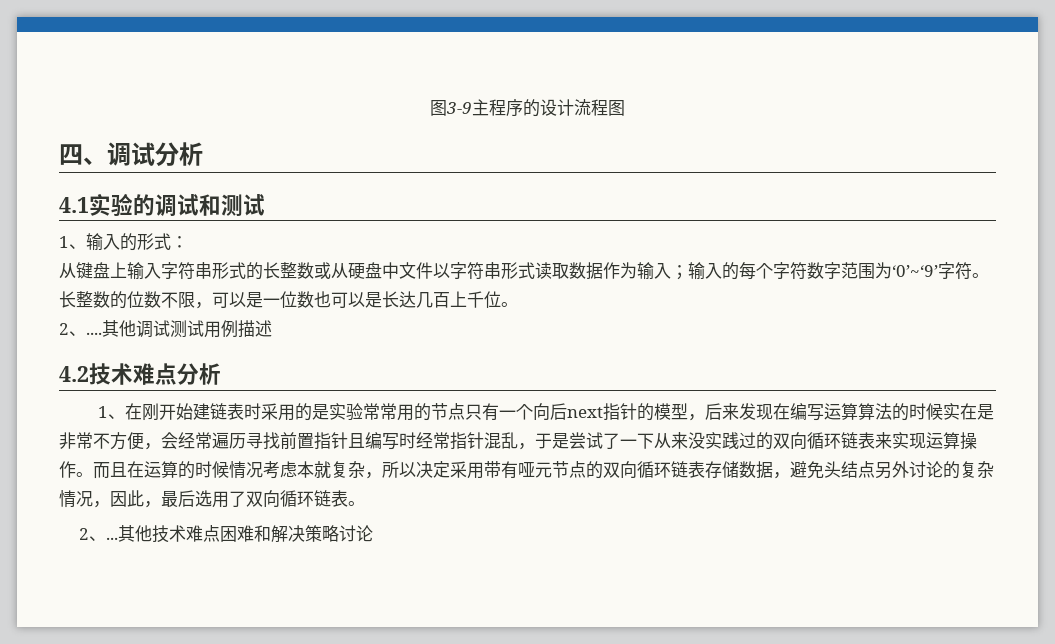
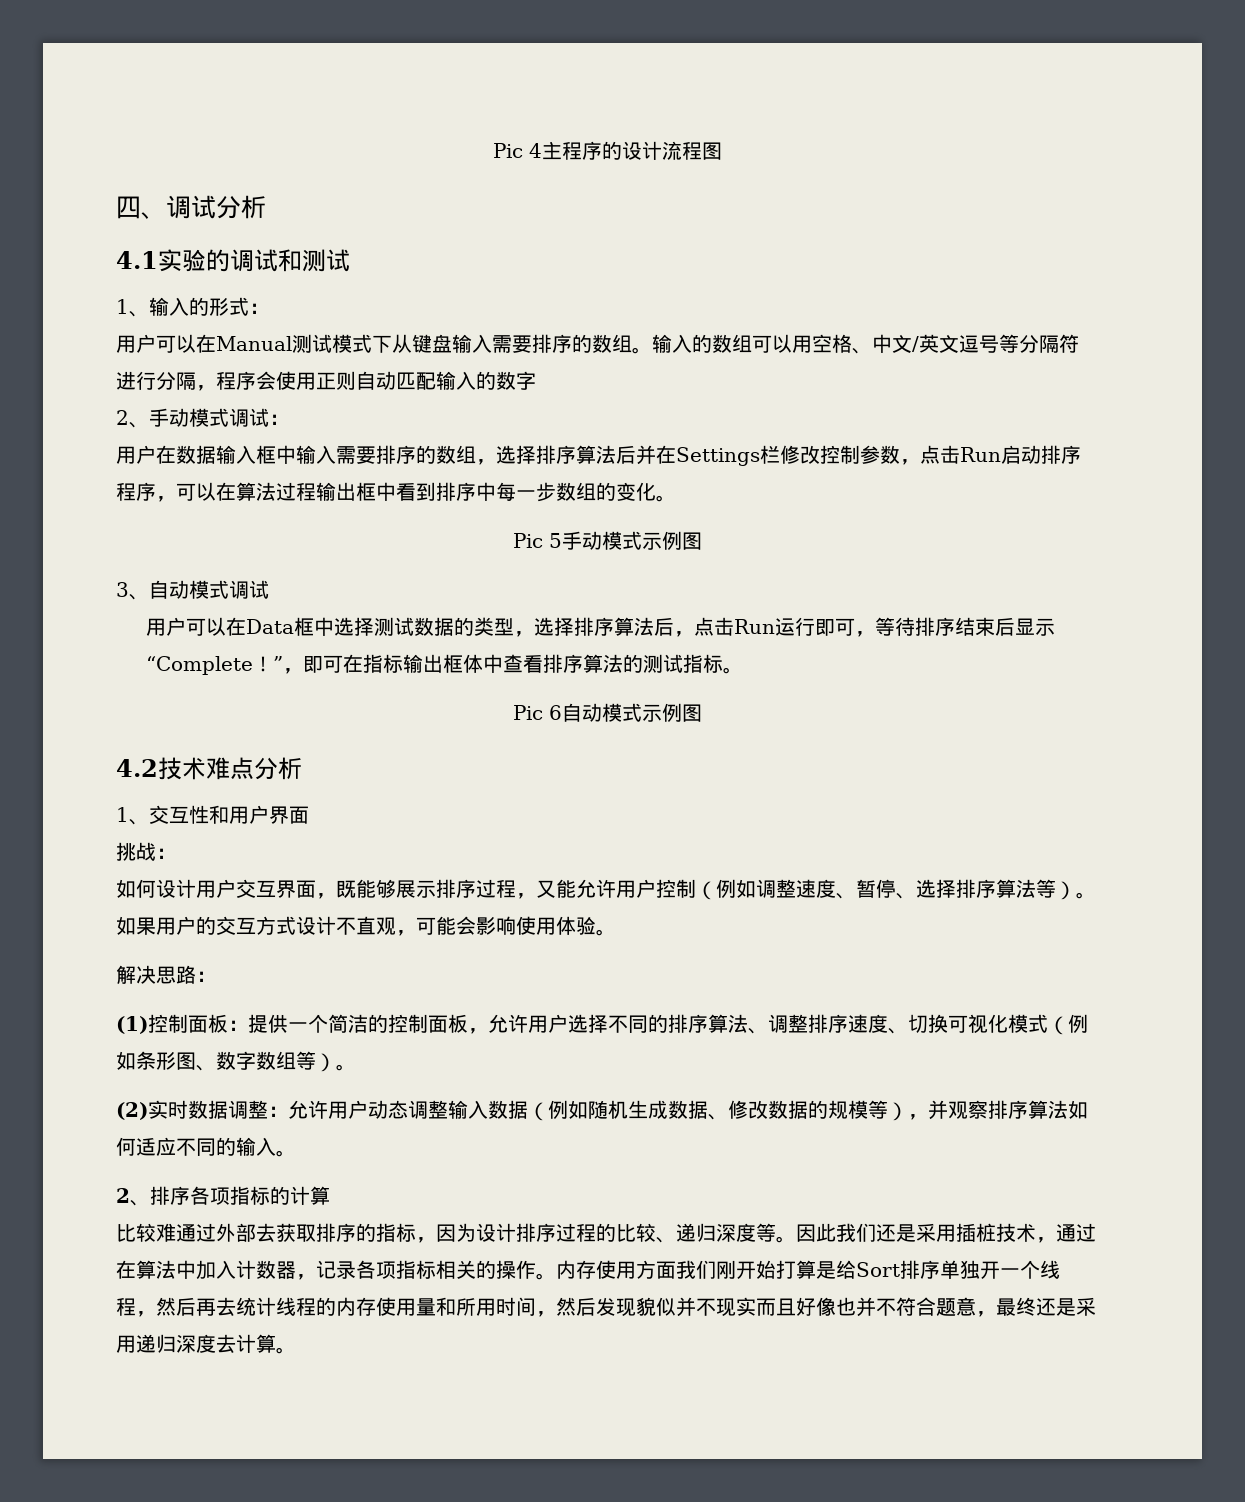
[430,100,472,116] 图3-9 -> [492,143,542,158] Pic 4
[59,262,989,280] [59,291,518,309] [59,320,272,338] 从键盘上输入字符串形式的长整数或从硬盘中文件以字符串形式读取数据作为输入；输入的每个字符数字范围为‘0’~‘9’字符。长整数的位数不限，可以是一位数也可以是长达几百上千位。 // 2、....其他调试测试用例描述 -> [116,334,1079,354] [116,371,536,391] [116,408,289,428] [116,445,1081,466] [116,482,676,502] [512,531,702,550] [116,580,269,600] [146,617,1056,637] [146,654,744,675] [512,703,702,722] 用户可以在Manual测试模式下从键盘输入需要排序的数组。输入的数组可以用空格、中文/英文逗号等分隔符进行分隔，程序会使用正则自动匹配输入的数字 // 2、手动模式调试： // 用户在数据输入框中输入需要排序的数组，选择排序算法后并在Settings栏修改控制参数，点击Run启动排序程序，可以在算法过程输出框中看到排序中每一步数组的变化。 // Pic 5手动模式示例图 // 3、自动模式调试 // 用户可以在Data框中选择测试数据的类型，选择排序算法后，点击Run运行即可，等待排序结束后显示“Complete！”，即可在指标输出框体中查看排序算法的测试指标。 // Pic 6自动模式示例图
[124,403,994,421] [59,432,977,450] [59,461,994,479] [59,490,365,508] [78,525,373,543] 在刚开始建链表时采用的是实验常常用的节点只有一个向后next指针的模型，后来发现在编写运算算法的时候实在是非常不方便，会经常遍历寻找前置指针且编写时经常指针混乱，于是尝试了一下从来没实践过的双向循环链表来实现运算操作。而且在运算的时候情况考虑本就复杂，所以决定采用带有哑元节点的双向循环链表存储数据，避免头结点另外讨论的复杂情况，因此，最后选用了双向循环链表。 // 2、...其他技术难点困难和解决策略讨论 -> [149,805,309,824] [116,842,176,861] [116,879,1096,900] [116,916,616,936] [116,965,216,984] [116,1014,1088,1035] [116,1051,356,1072] [116,1100,1088,1121] [116,1137,296,1157] [116,1186,330,1206] [116,1223,1096,1243] [116,1260,1060,1280] [116,1297,1096,1317] [116,1334,296,1354] 交互性和用户界面 // 挑战： // 如何设计用户交互界面，既能够展示排序过程，又能允许用户控制（例如调整速度、暂停、选择排序算法等）。如果用户的交互方式设计不直观，可能会影响使用体验。 // 解决思路： // (1)控制面板：提供一个简洁的控制面板，允许用户选择不同的排序算法、调整排序速度、切换可视化模式（例如条形图、数字数组等）。 // (2)实时数据调整：允许用户动态调整输入数据（例如随机生成数据、修改数据的规模等），并观察排序算法如何适应不同的输入。 // 2、排序各项指标的计算 // 比较难通过外部去获取排序的指标，因为设计排序过程的比较、递归深度等。因此我们还是采用插桩技术，通过在算法中加入计数器，记录各项指标相关的操作。内存使用方面我们刚开始打算是给Sort排序单独开一个线程，然后再去统计线程的内存使用量和所用时间，然后发现貌似并不现实而且好像也并不符合题意，最终还是采用递归深度去计算。

